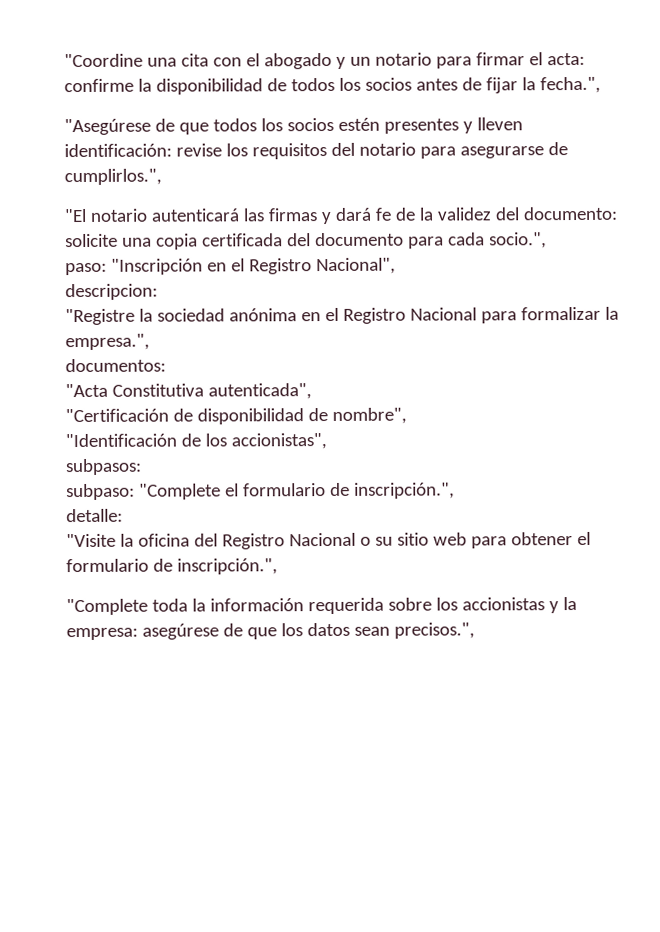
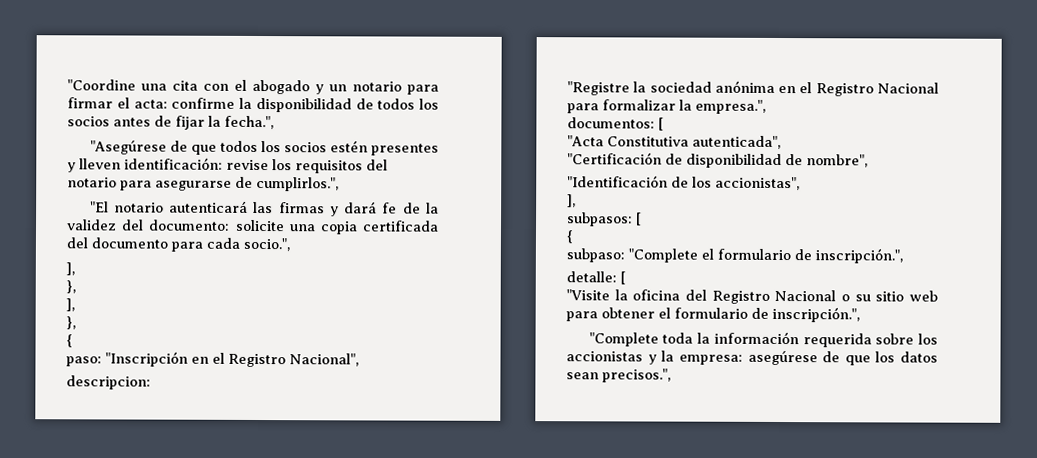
(547, 240) none -> [66,262,75,276] [66,280,76,294] [66,298,75,312] [66,316,76,330] [66,334,73,348] // ], // }, // ], // }, // {
(166, 365) none -> [658,117,664,131] [
(327, 441) none -> [567,194,576,208] // ],
(142, 467) none -> [636,212,642,226] [566,230,573,244] [ // {
(123, 515) none -> [620,271,626,285] [

